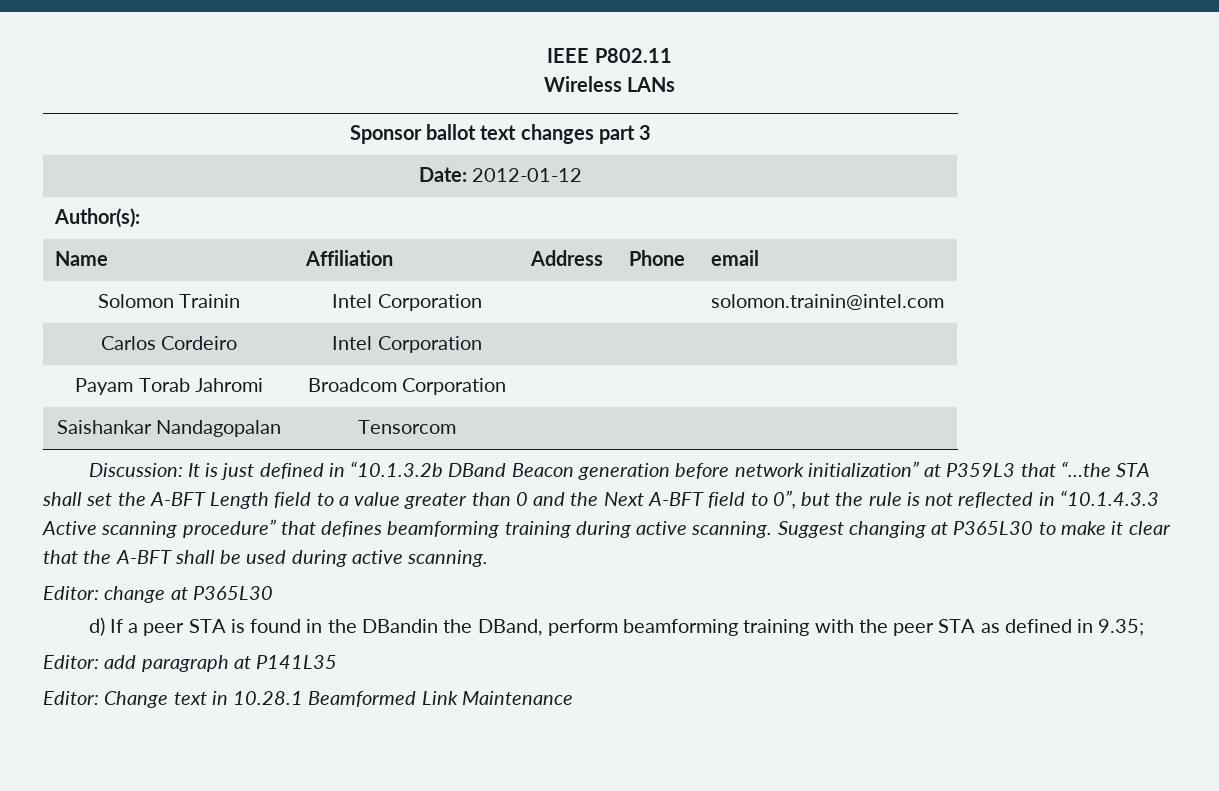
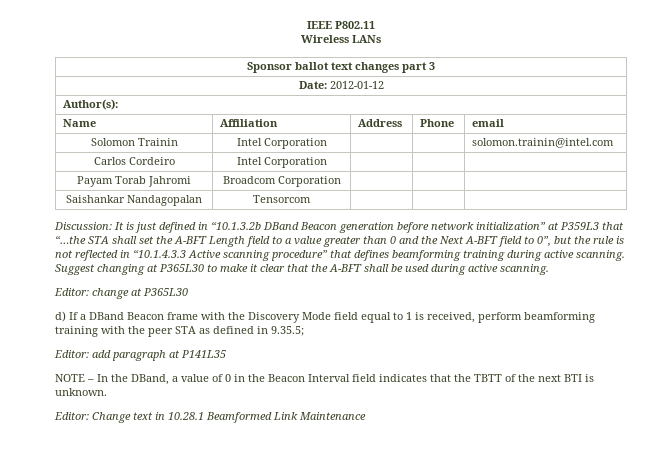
[143,619,543,636] peer STA is found in the DBandin the DBand, -> [89,312,475,323] DBand Beacon frame with the Discovery Mode field equal to 1 is received,
[1098,619,1145,636] 9.35; -> [271,326,304,336] 9.35.5;
(338, 662) none -> [55,374,594,385] [55,388,107,396] // NOTE – In the DBand, a value of 0 in the Beacon Interval field indicates that the TBTT of the next BTI is unknown.

